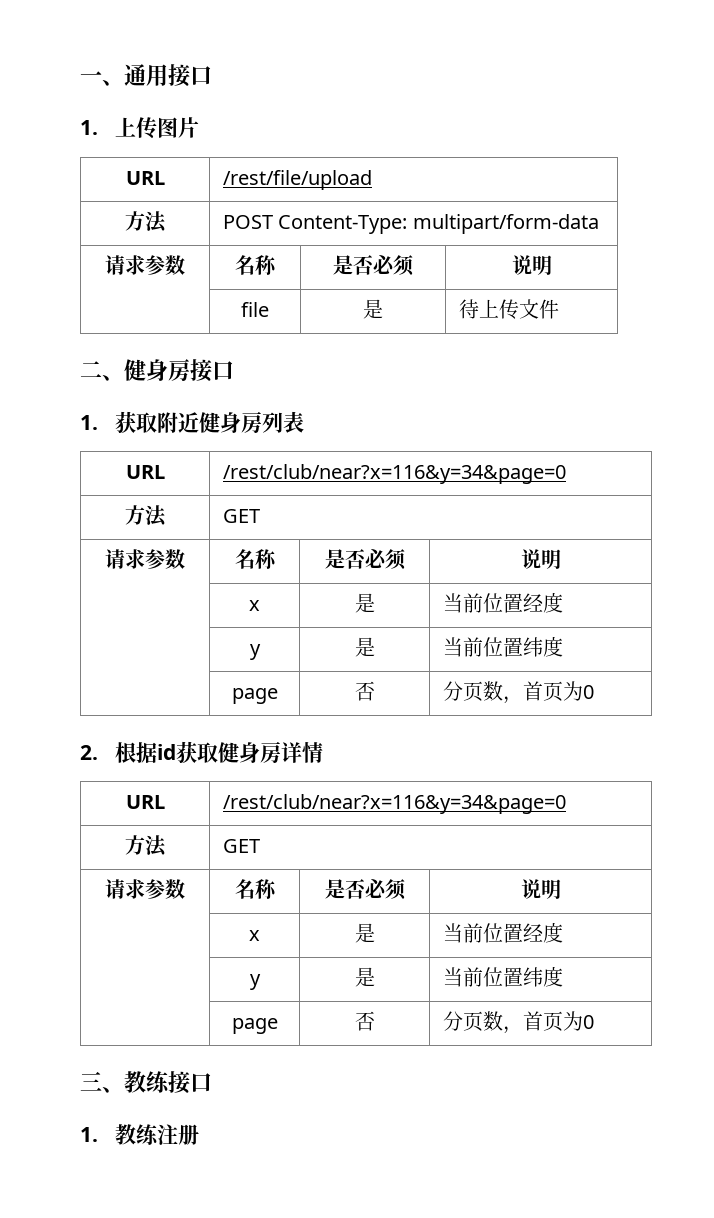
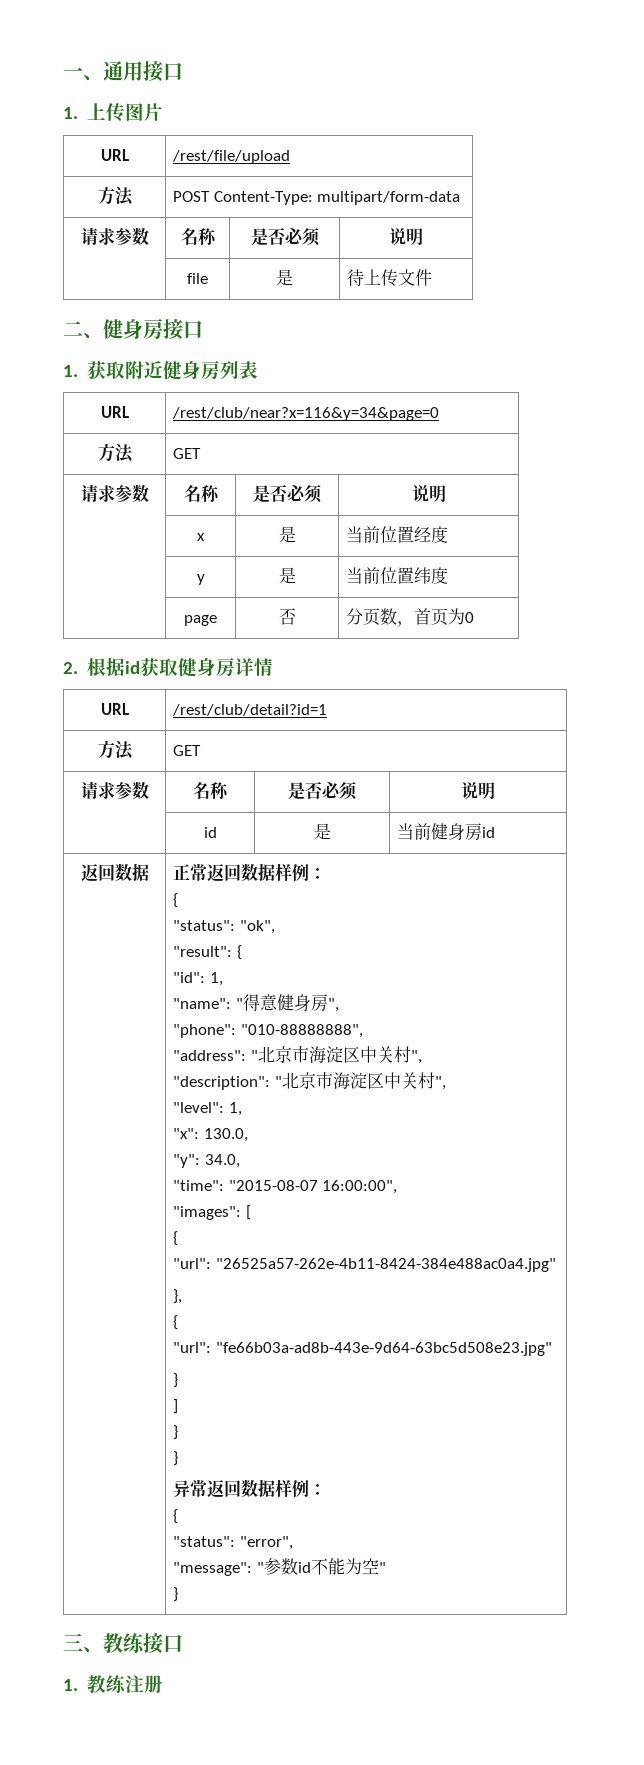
[222,794,566,814] [125,835,167,857] [222,839,260,853] [105,879,185,899] [234,879,277,899] [324,879,406,900] [520,879,561,899] [249,930,260,941] [354,923,375,943] [442,922,563,943] [249,974,261,990] [354,967,375,987] [442,966,563,987] [231,1018,278,1034] [354,1011,375,1031] [442,1011,594,1034] /rest/club/near?x=116&y=34&page=0 // 方法 | GET // 请求参数 | 名称 | 是否必须 | 说明 // | x | 是 | 当前位置经度 // | y | 是 | 当前位置纬度 // | page | 否 | 分页数，首页为0 -> [171,704,327,716] [97,740,134,760] [172,745,201,756] [80,781,149,800] [193,782,229,799] [288,781,357,800] [460,782,495,799] [203,827,217,838] [313,823,331,840] [396,823,495,841] [80,863,149,882] [172,863,326,882] [172,893,178,908] [172,920,275,934] [172,945,242,960] [172,972,223,986] [172,994,339,1012] [172,1024,363,1038] [172,1046,422,1064] [172,1072,446,1090] [172,1102,242,1116] [172,1128,248,1142] [172,1154,240,1168] [172,1180,398,1194] [172,1205,251,1220] [172,1231,178,1246] [172,1258,556,1272] [172,1289,182,1304] [172,1315,178,1330] [172,1342,552,1356] [172,1373,178,1388] [172,1399,178,1414] [172,1425,178,1440] [172,1451,178,1466] [172,1479,326,1498] [172,1509,178,1524] [172,1536,293,1550] [172,1558,386,1576] [172,1587,178,1602] /rest/club/detail?id=1 // 方法 | GET // 请求参数 | 名称 | 是否必须 | 说明 // | id | 是 | 当前健身房id // 返回数据 | 正常返回数据样例： // { // "status": "ok", // "result": { // "id": 1, // "name": "得意健身房", // "phone": "010-88888888", // "address": "北京市海淀区中关村", // "description": "北京市海淀区中关村", // "level": 1, // "x": 130.0, // "y": 34.0, // "time": "2015-08-07 16:00:00", // "images": [ // { // "url": "26525a57-262e-4b11-8424-384e488ac0a4.jpg" // }, // { // "url": "fe66b03a-ad8b-443e-9d64-63bc5d508e23.jpg" // } // ] // } // } // 异常返回数据样例： // { // "status": "error", // "message": "参数id不能为空" // }

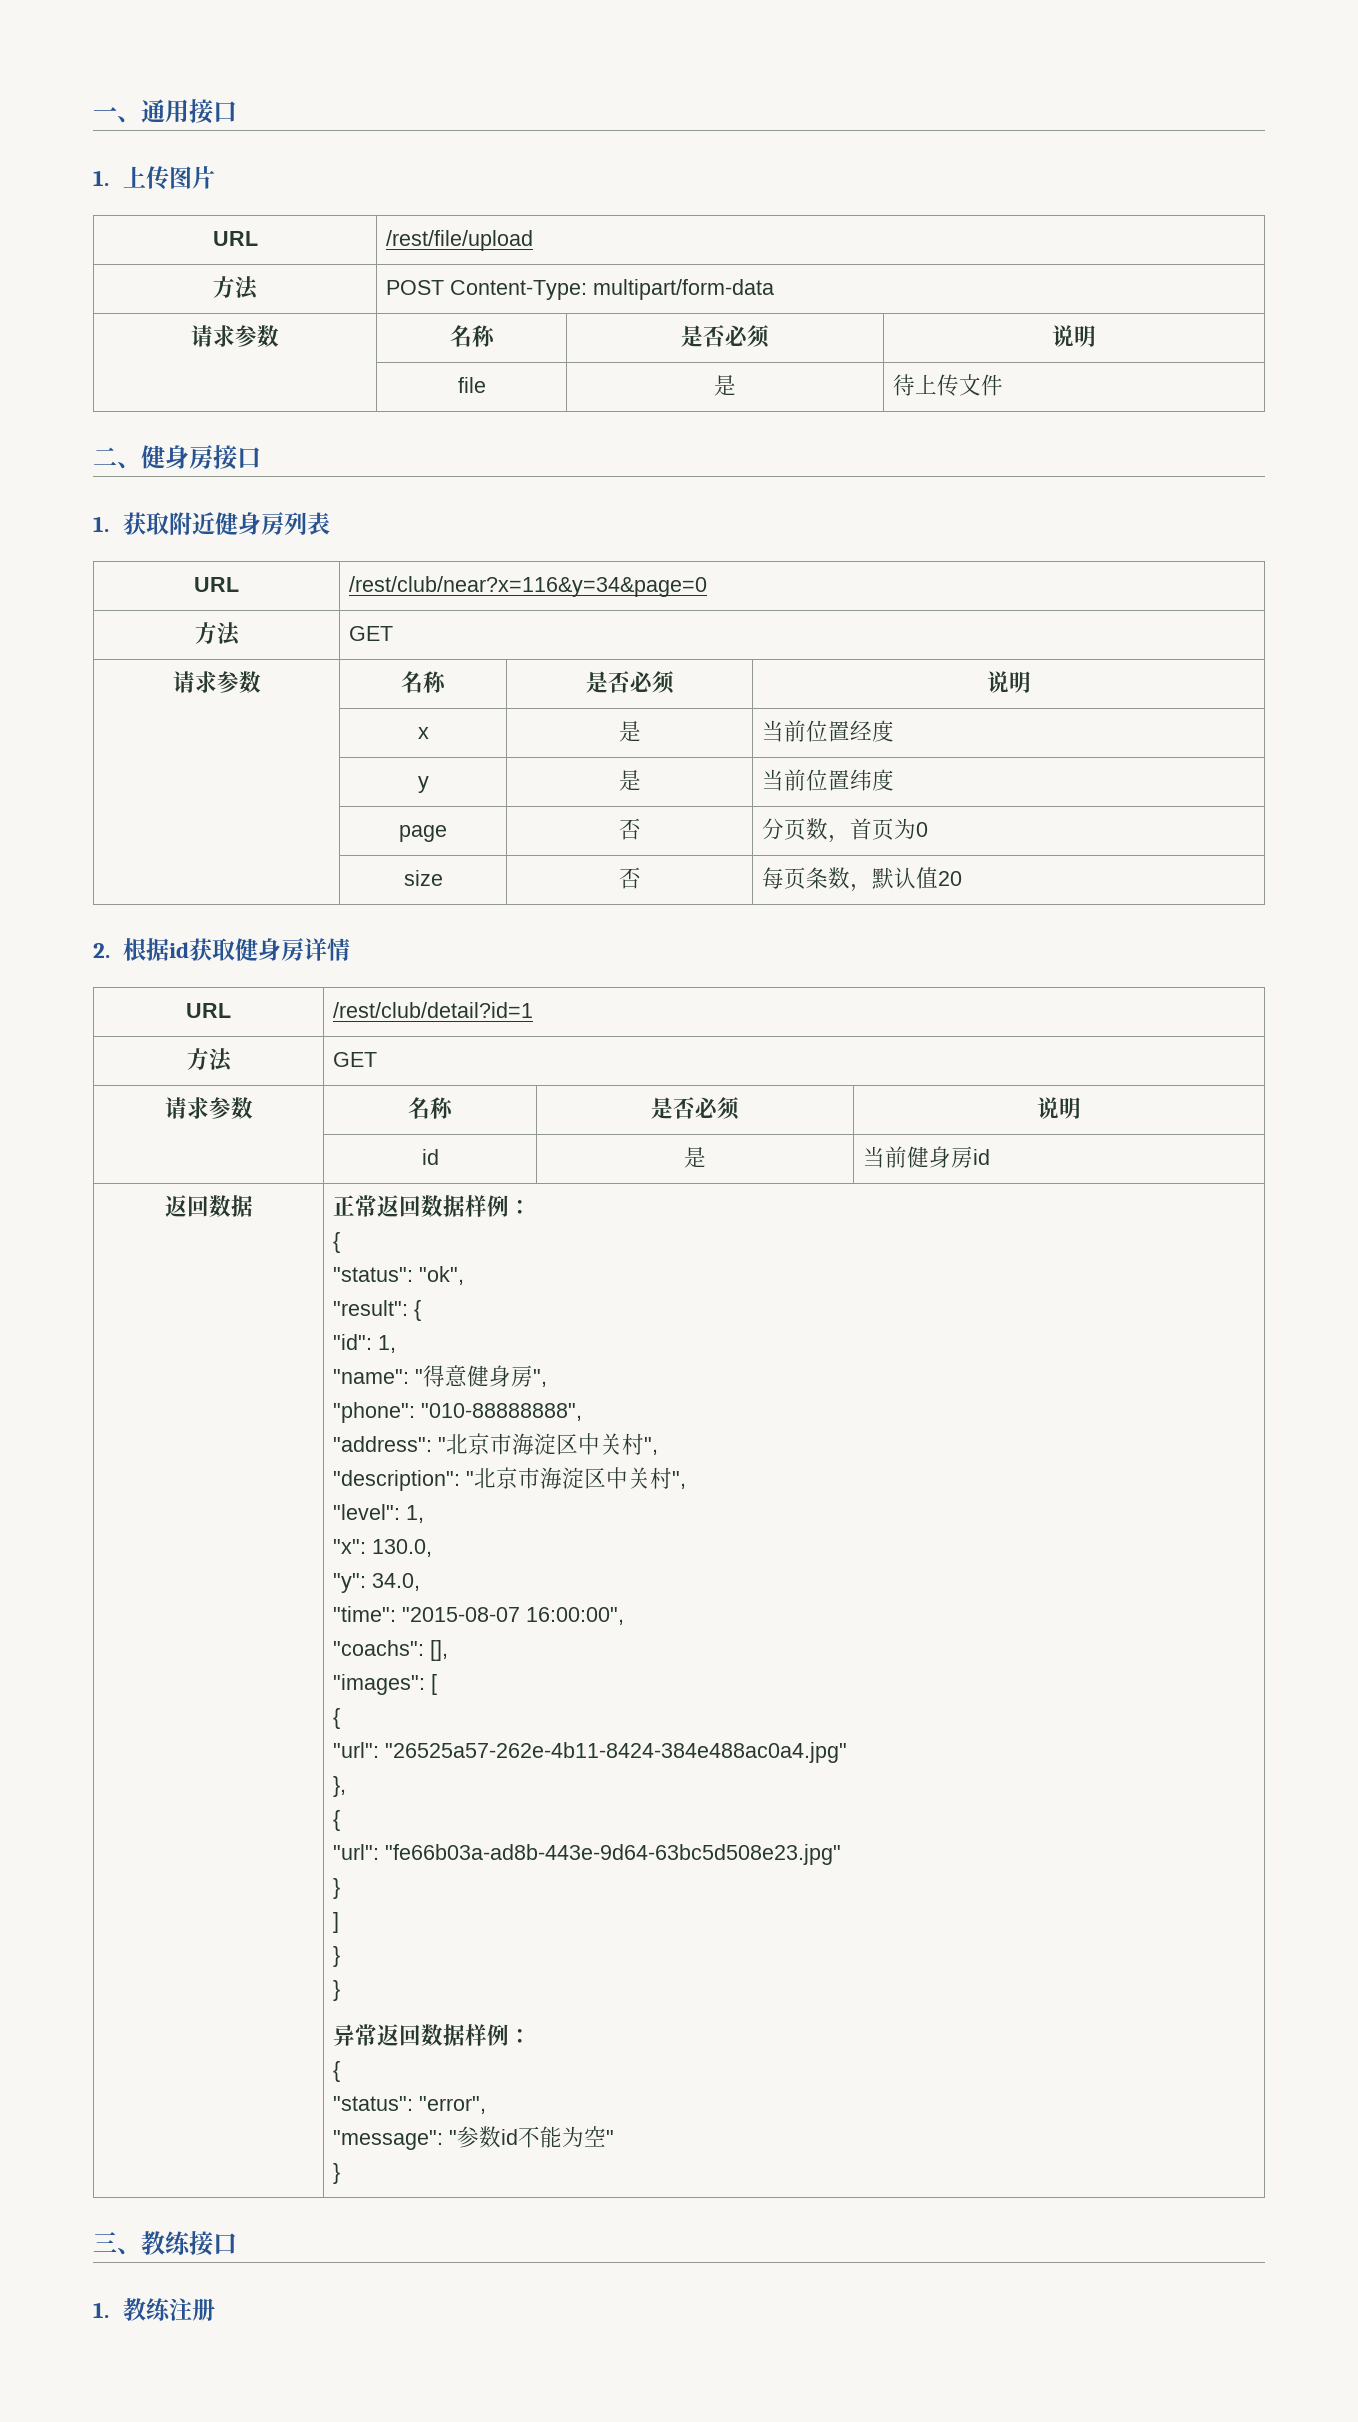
(474, 617) none -> [403,870,443,886] [618,867,641,889] [762,867,963,892] // | size | 否 | 每页条数，默认值20
(398, 1187) none -> [333,1640,449,1661] // "coachs": [],

